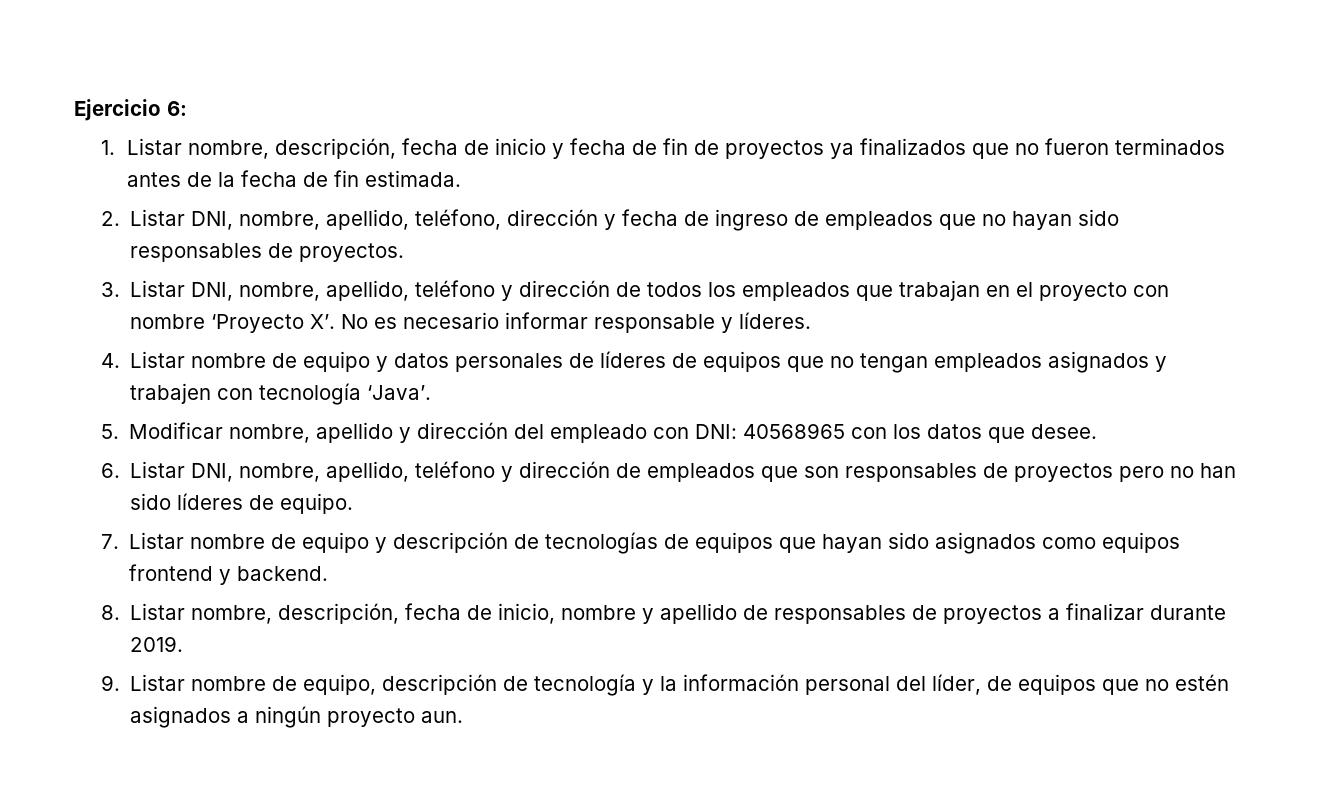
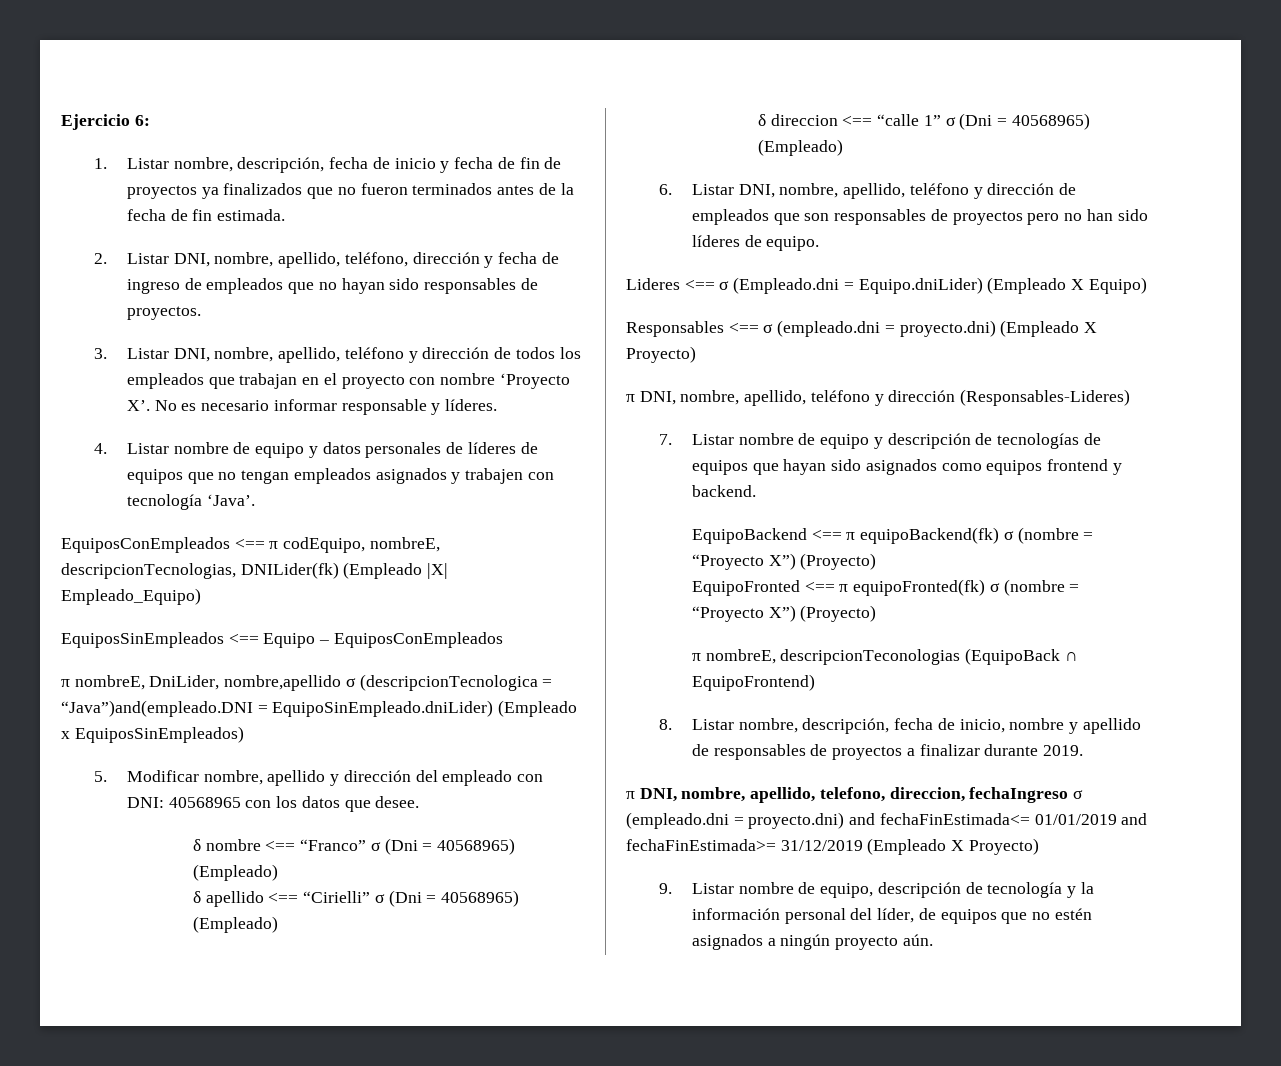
(431, 392) none -> [61,537,440,553] [61,562,449,579] [61,588,201,605] [61,632,503,648] [61,674,553,691] [61,700,578,717] [61,726,244,743] // EquiposConEmpleados <== π codEquipo, nombreE, descripcionTecnologias, DNILider(fk) (Empleado |X| Empleado_Equipo) // EquiposSinEmpleados <== Equipo – EquiposConEmpleados // π nombreE, DniLider, nombre,apellido σ (descripcionTecnologica = “Java”)and(empleado.DNI = EquipoSinEmpleado.dniLider) (Empleado x EquiposSinEmpleados)
(1097, 431) none -> [193,838,516,855] [193,864,279,881] [193,890,520,907] [193,916,279,933] [758,113,1090,130] [758,139,844,156] // δ nombre <== “Franco” σ (Dni = 40568965) (Empleado) // δ apellido <== “Cirielli” σ (Dni = 40568965) (Empleado) // δ direccion <== “calle 1” σ (Dni = 40568965) (Empleado)
(353, 503) none -> [626,277,1147,294] [626,320,1098,337] [626,346,696,363] [626,389,1131,406] // Lideres <== σ (Empleado.dni = Equipo.dniLider) (Empleado X Equipo) // Responsables <== σ (empleado.dni = proyecto.dni) (Empleado X Proyecto) // π DNI, nombre, apellido, teléfono y dirección (Responsables-Lideres)
(328, 573) none -> [692,527,1094,544] [692,553,877,570] [692,579,1080,596] [692,605,877,622] [692,648,1078,665] [692,674,816,691] // EquipoBackend <== π equipoBackend(fk) σ (nombre = “Proyecto X”) (Proyecto) // EquipoFronted <== π equipoFronted(fk) σ (nombre = “Proyecto X”) (Proyecto) // π nombreE, descripcionTeconologias (EquipoBack ∩ EquipoFrontend)
(183, 644) none -> [626,787,1084,803] [626,812,1148,829] [626,838,1039,855] // π DNI, nombre, apellido, telefono, direccion, fechaIngreso σ (empleado.dni = proyecto.dni) and fechaFinEstimada<= 01/01/2019 and fechaFinEstimada>= 31/12/2019 (Empleado X Proyecto)
[420,711,463,723] aun. -> [902,934,933,946] aún.

